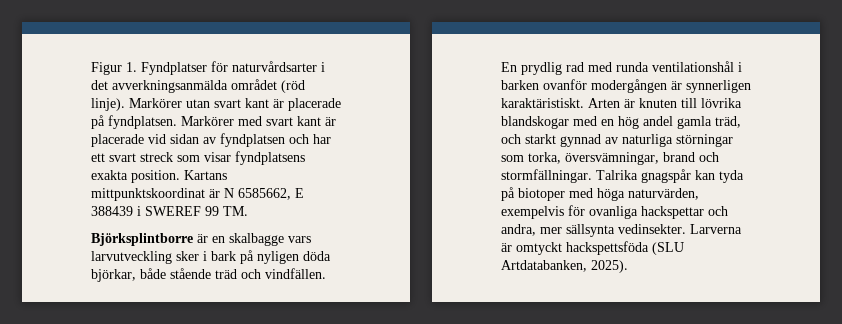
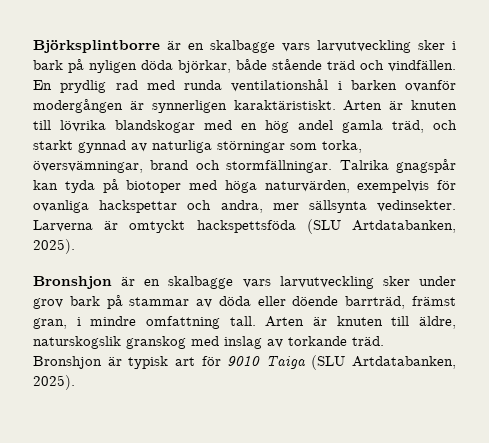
[91,61,325,75] [91,79,305,93] [91,98,341,111] [91,115,336,129] [91,133,331,147] [91,151,305,165] [91,170,227,183] [91,188,304,201] [91,206,248,216] Figur 1. Fyndplatser för naturvårdsarter i det avverkningsanmälda området (röd linje). Markörer utan svart kant är placerade på fyndplatsen. Markörer med svart kant är placerade vid sidan av fyndplatsen och har ett svart streck som visar fyndplatsens exakta position. Kartans mittpunktskoordinat är N 6585662, E 388439 i SWEREF 99 TM. // -> (33, 46) none
(628, 266) none -> [33,276,456,289] [33,295,456,309] [33,316,457,329] [33,336,384,349] [33,355,456,370] [33,375,75,390] // Bronshjon är en skalbagge vars larvutveckling sker under grov bark på stammar av döda eller döende barrträd, främst gran, i mindre omfattning tall. Arten är knuten till äldre, naturskogslik granskog med inslag av torkande träd. Bronshjon är typisk art för 9010 Taiga (SLU Artdatabanken, 2025).

